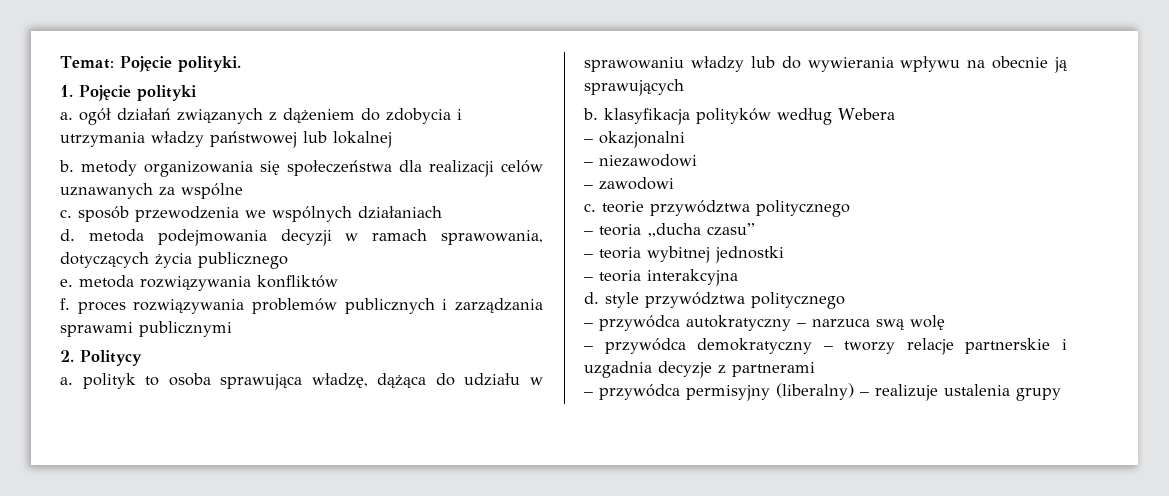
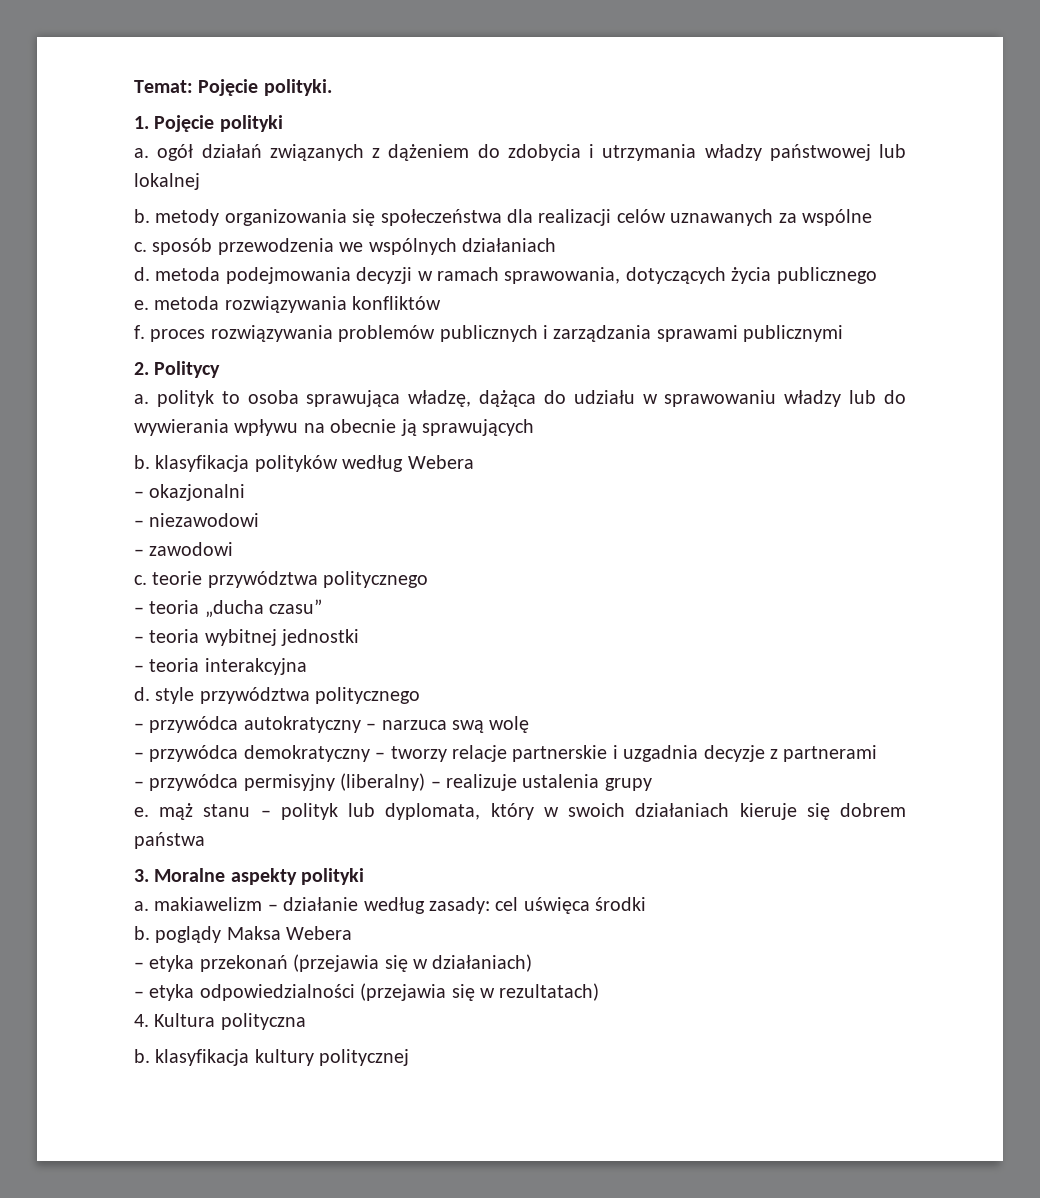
(1061, 394) none -> [134,803,906,820] [134,832,205,849] [134,868,365,885] [134,897,647,914] [134,926,353,943] [134,954,533,972] [134,983,600,1001] [134,1013,306,1030] [134,1049,410,1066] // e. mąż stanu – polityk lub dyplomata, który w swoich działaniach kieruje się dobrem państwa // 3. Moralne aspekty polityki // a. makiawelizm – działanie według zasady: cel uświęca środki // b. poglądy Maksa Webera // – etyka przekonań (przejawia się w działaniach) // – etyka odpowiedzialności (przejawia się w rezultatach) // 4. Kultura polityczna // b. klasyfikacja kultury politycznej

